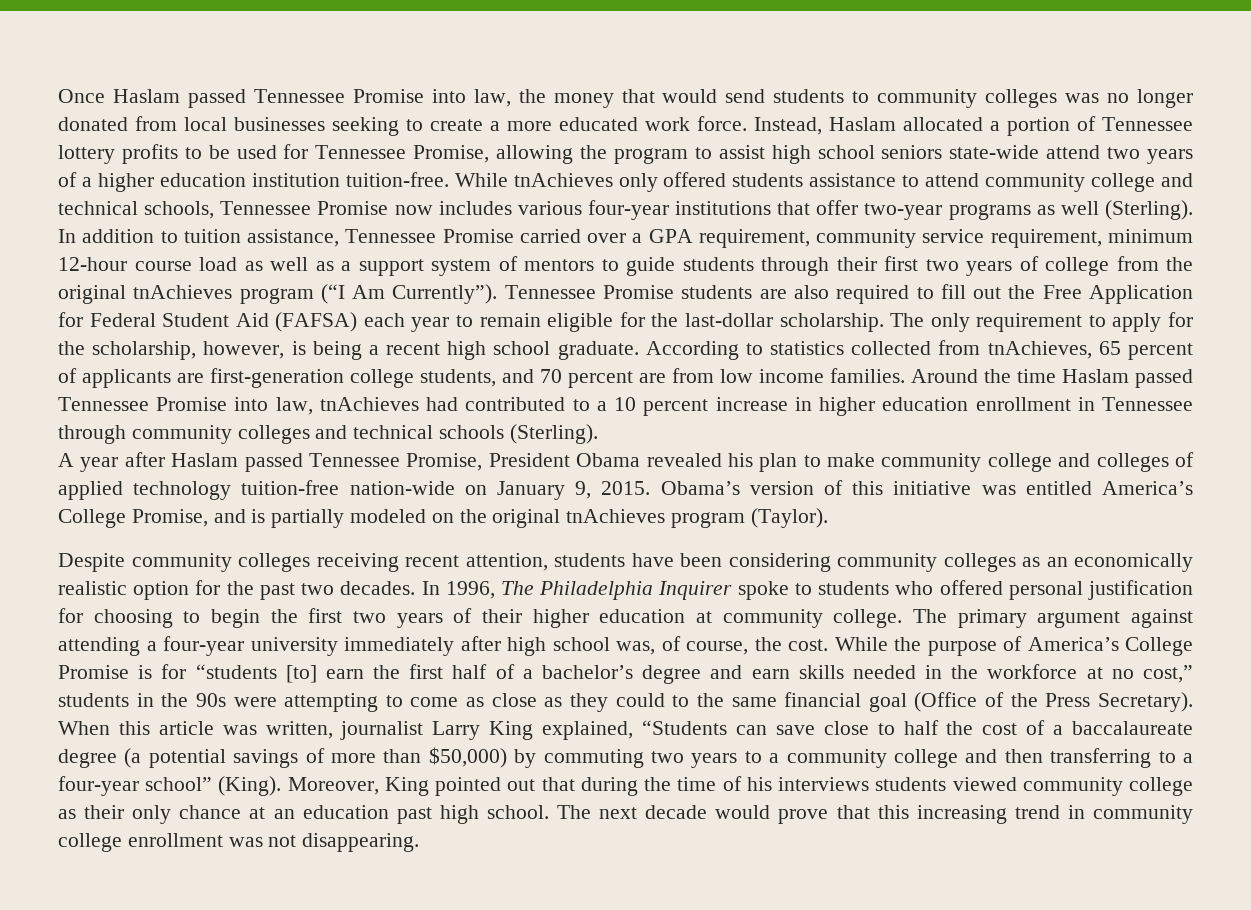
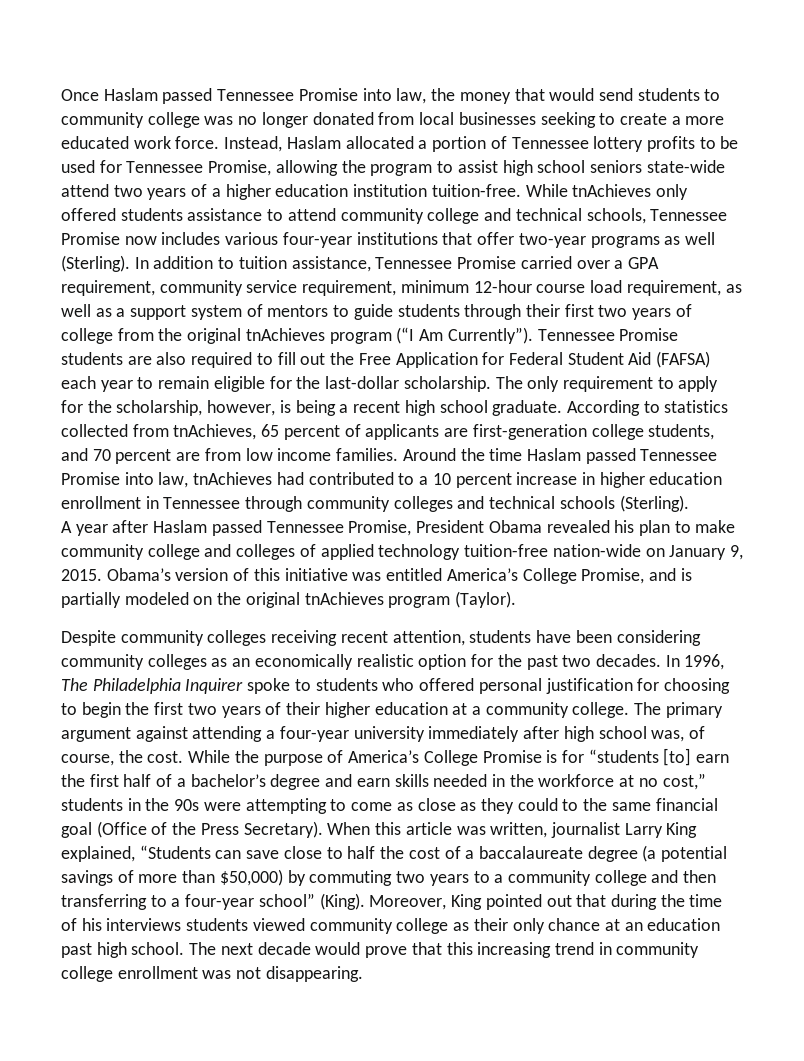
[985,89,1058,108] colleges -> [147,112,200,128] college
(237, 264) none -> [626,280,721,296] requirement,
(712, 617) none -> [471,706,481,715] a

